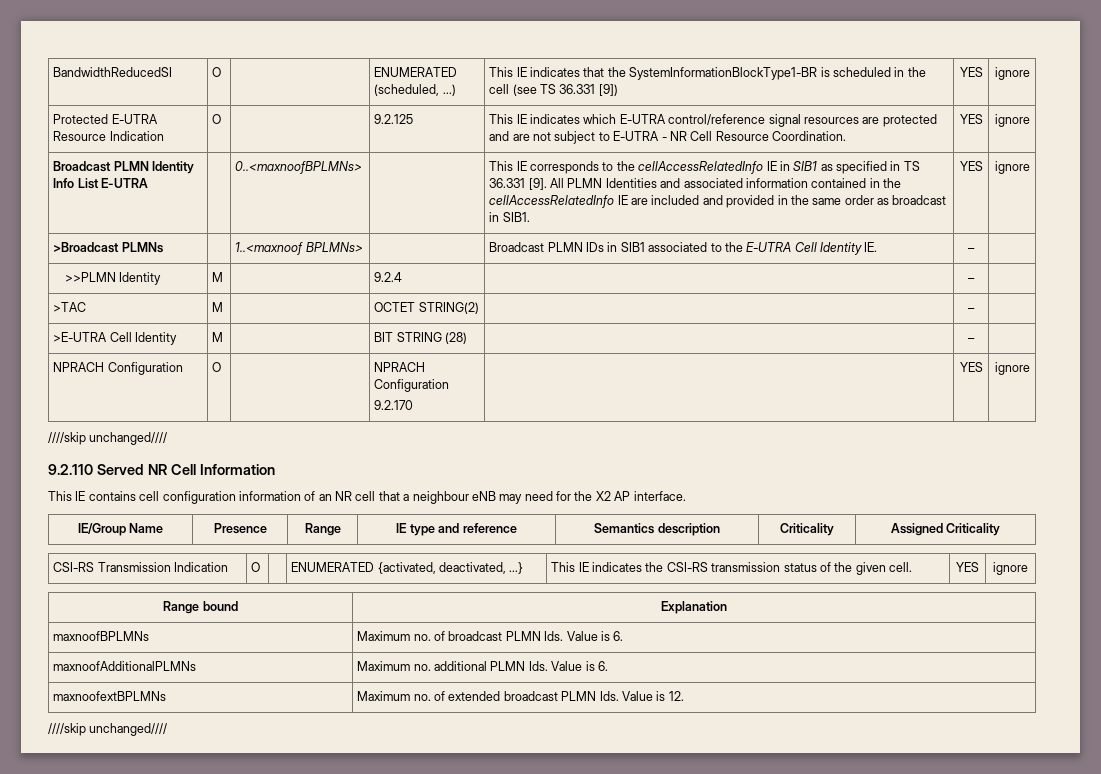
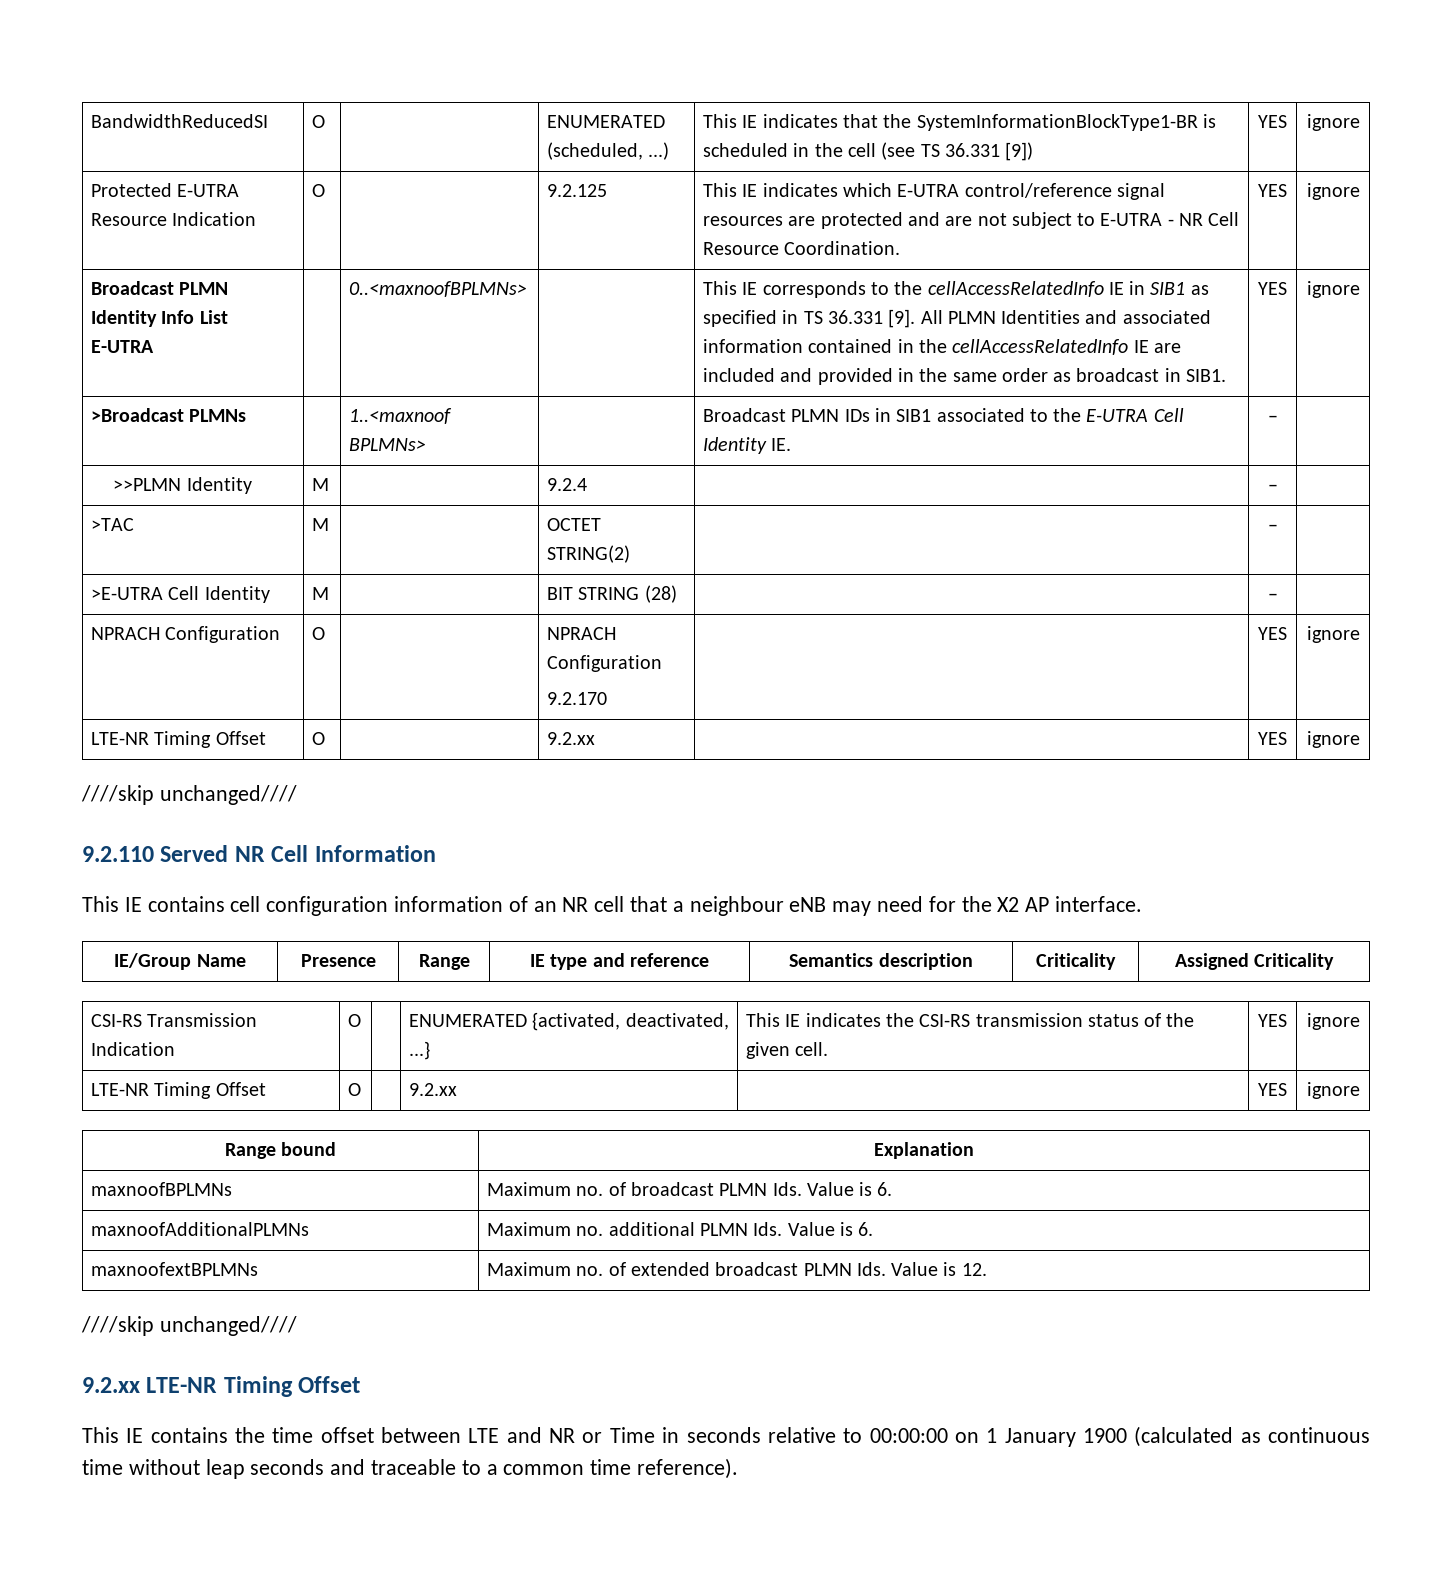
(1030, 368) none -> [91,731,266,748] [312,732,326,745] [547,732,596,745] [1258,732,1287,745] [1306,731,1360,748] // LTE-NR Timing Offset | O | | 9.2.xx | | YES | ignore
(1028, 568) none -> [91,1082,266,1099] [348,1083,362,1096] [409,1083,458,1096] [1258,1083,1287,1096] [1306,1082,1360,1099] // LTE-NR Timing Offset | O | | 9.2.xx | | YES | ignore
(168, 729) none -> [82,1376,361,1397] [82,1426,1370,1447] [82,1458,739,1479] // 9.2.xx LTE-NR Timing Offset // This IE contains the time offset between LTE and NR or Time in seconds relative to 00:00:00 on 1 January 1900 (calculated as continuous time without leap seconds and traceable to a common time reference).

